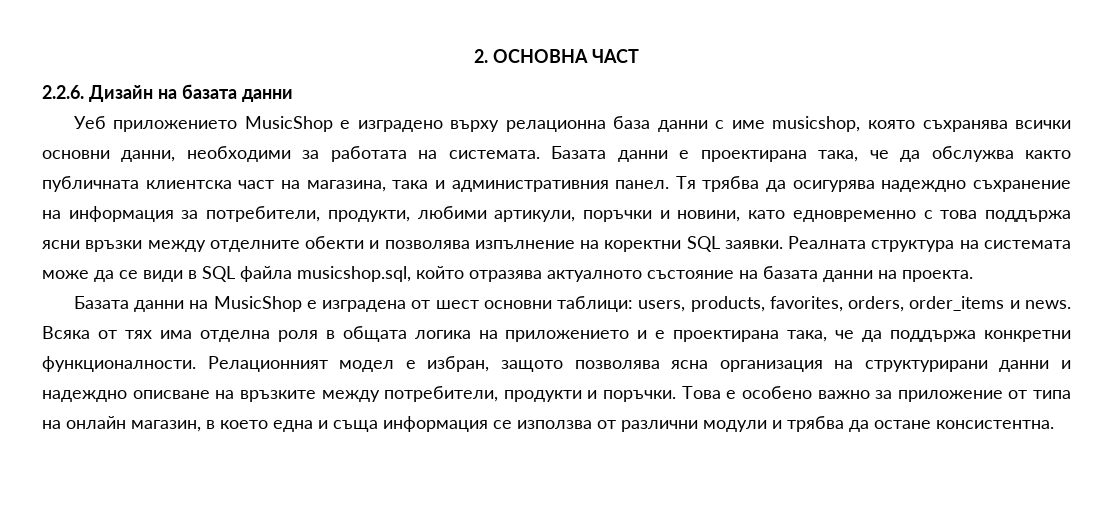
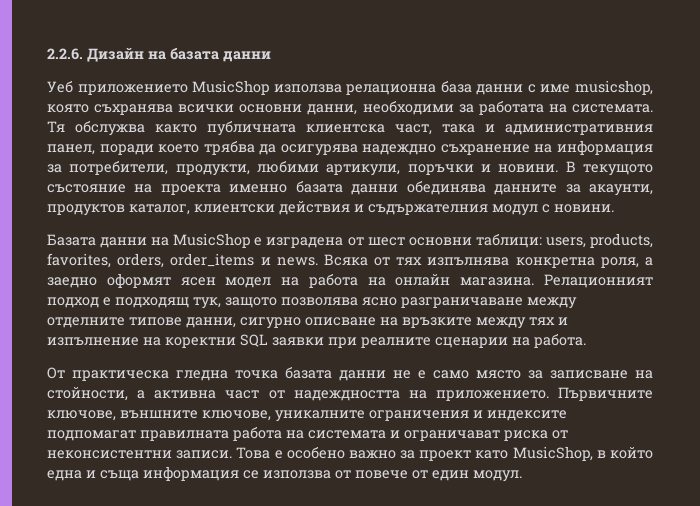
[474,49,639,63] 2. ОСНОВНА ЧАСТ // -> (47, 54) none
[340,120,500,132] е изградено върху -> [273,84,342,93] използва
[551,146,1071,162] [42,176,696,192] Базата данни е проектирана така, че да обслужва както публичната клиентска част на магазина, така и административния панел. Тя -> [47,121,653,136] [47,144,200,155] Тя обслужва както публичната клиентска част, така и административния панел, поради което
[677,210,1071,222] [42,236,1071,252] [42,266,973,282] новини, като едновременно с това поддържа ясни връзки между отделните обекти и позволява изпълнение на коректни SQL заявки. Реалната структура на системата може да се види в SQL файла musicshop.sql, който отразява актуалното състояние на базата данни на проекта. -> [498,161,653,176] [47,181,654,196] [47,201,614,216] новини. В текущото състояние на проекта именно базата данни обединява данните за акаунти, продуктов каталог, клиентски действия и съдържателния модул с новини.
[159,326,1072,342] [42,356,1072,372] [42,386,676,402] има отделна роля в общата логика на приложението и е проектирана така, че да поддържа конкретни функционалности. Релационният модел е избран, защото позволява ясна организация на структурирани данни и надеждно описване на връзките между потребители, продукти и поръчки. -> [427,257,653,268] [47,273,653,288] [47,297,577,309] [47,317,568,329] [47,334,586,348] [47,367,653,381] [47,387,653,401] [47,410,567,422] [47,427,568,441] [47,450,233,459] изпълнява конкретна роля, а заедно оформят ясен модел на работа на онлайн магазина. Релационният подход е подходящ тук, защото позволява ясно разграничаване между отделните типове данни, сигурно описване на връзките между тях и изпълнение на коректни SQL заявки при реалните сценарии на работа. // От практическа гледна точка базата данни не е само място за записване на стойности, а активна част от надеждността на приложението. Първичните ключове, външните ключове, уникалните ограничения и индексите подпомагат правилната работа на системата и ограничават риска от неконсистентни записи.
[897,390,1071,402] [42,416,268,432] приложение от типа на онлайн магазин, в което -> [419,446,653,461] проект като MusicShop, в който
[621,416,1054,432] различни модули и трябва да остане консистентна. -> [355,470,522,482] повече от един модул.

